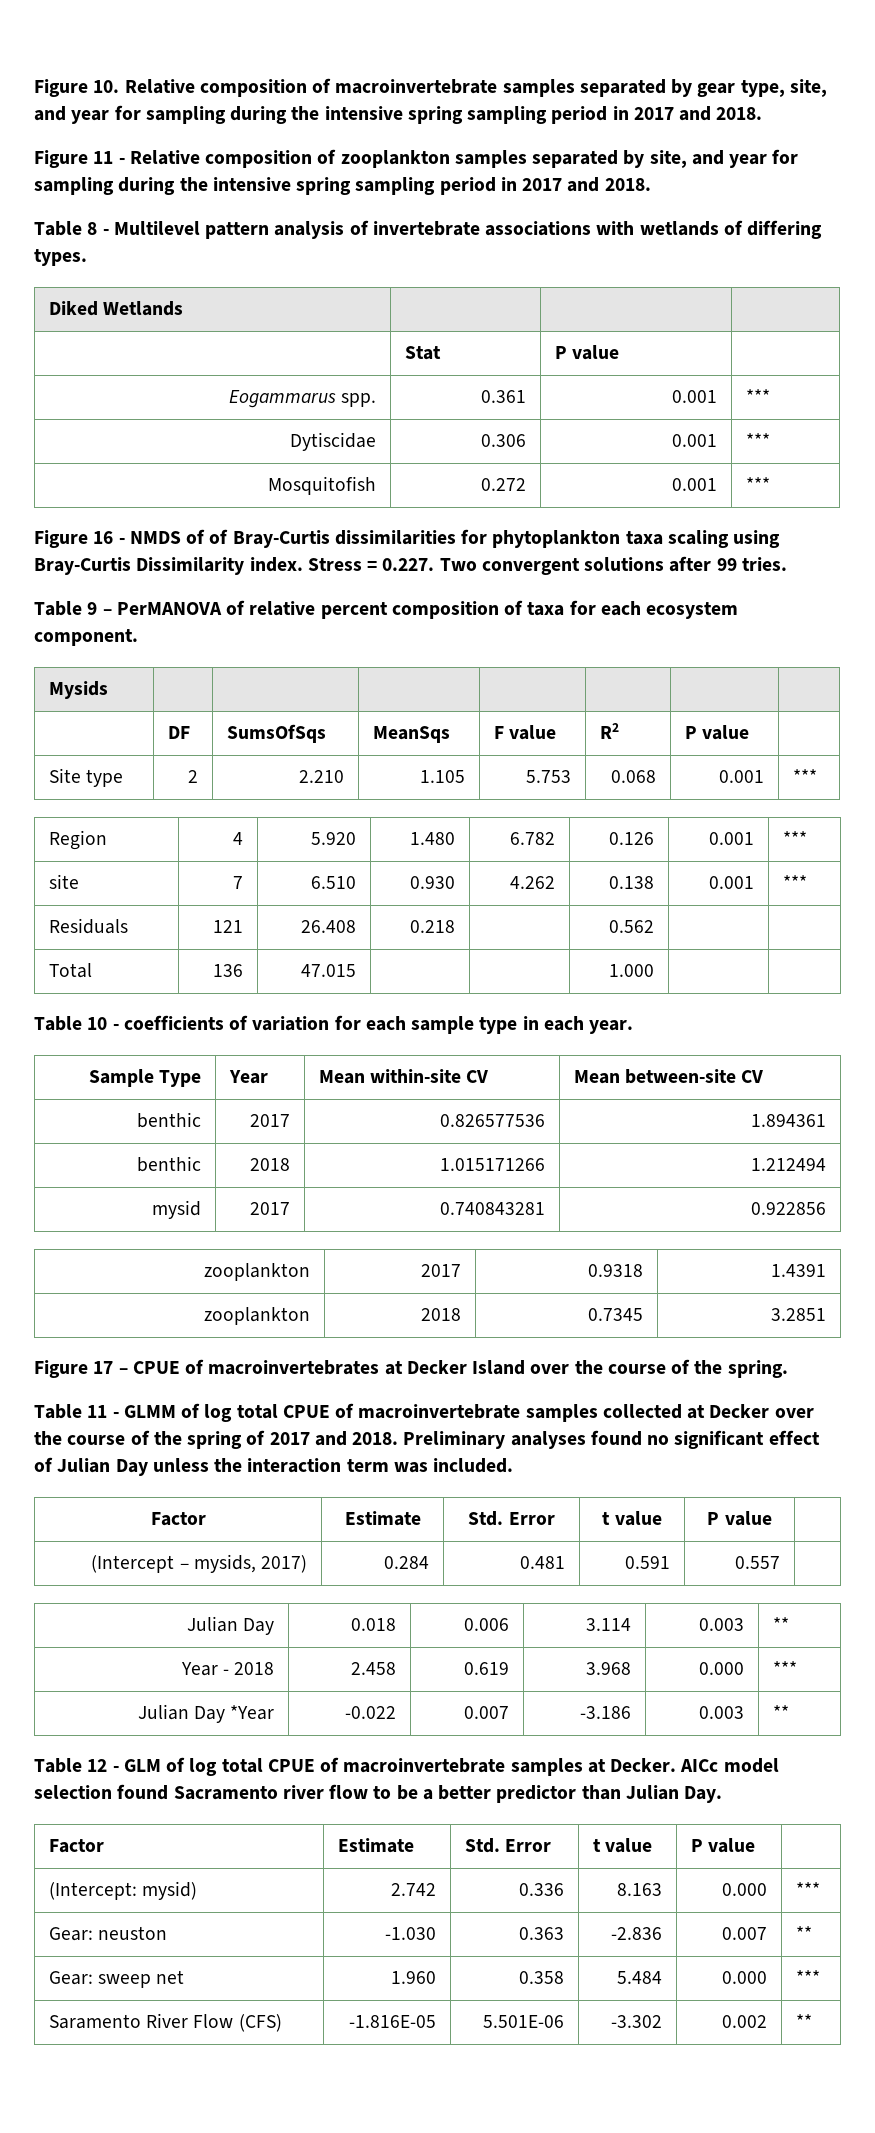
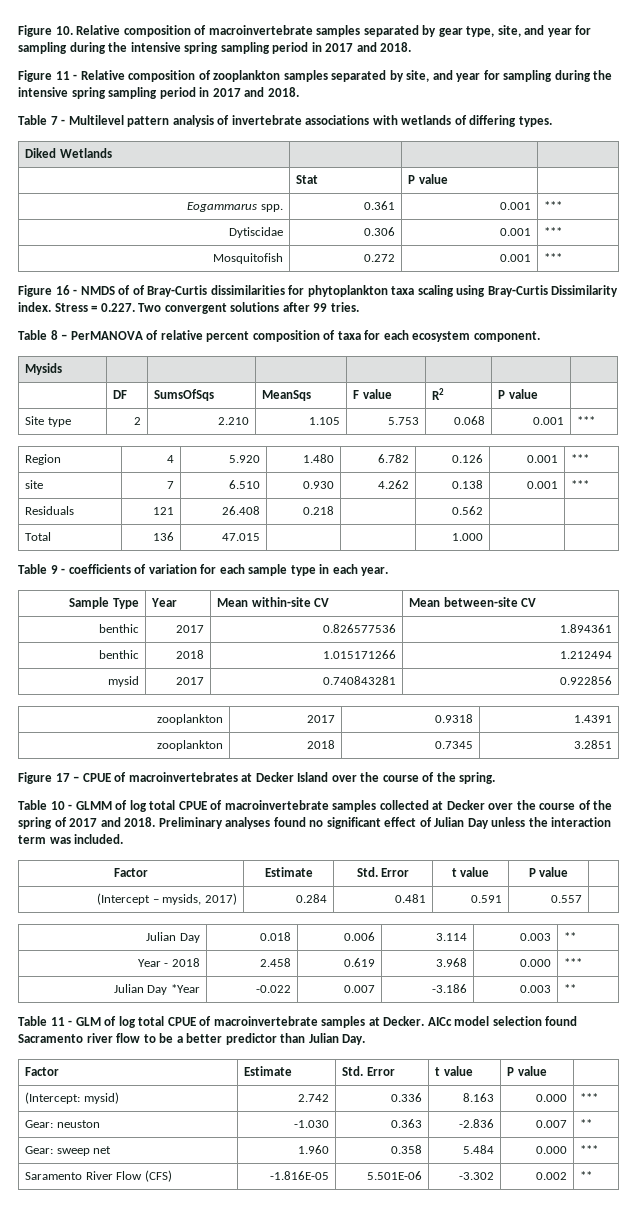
[87,222,98,235] 8 -> [50,116,58,125] 7
[87,602,98,615] 9 -> [50,330,58,340] 8
[87,1017,108,1030] 10 -> [50,565,58,574] 9
[87,1405,108,1418] 11 -> [50,801,65,810] 10
[87,1759,108,1772] 12 -> [50,1017,65,1026] 11

